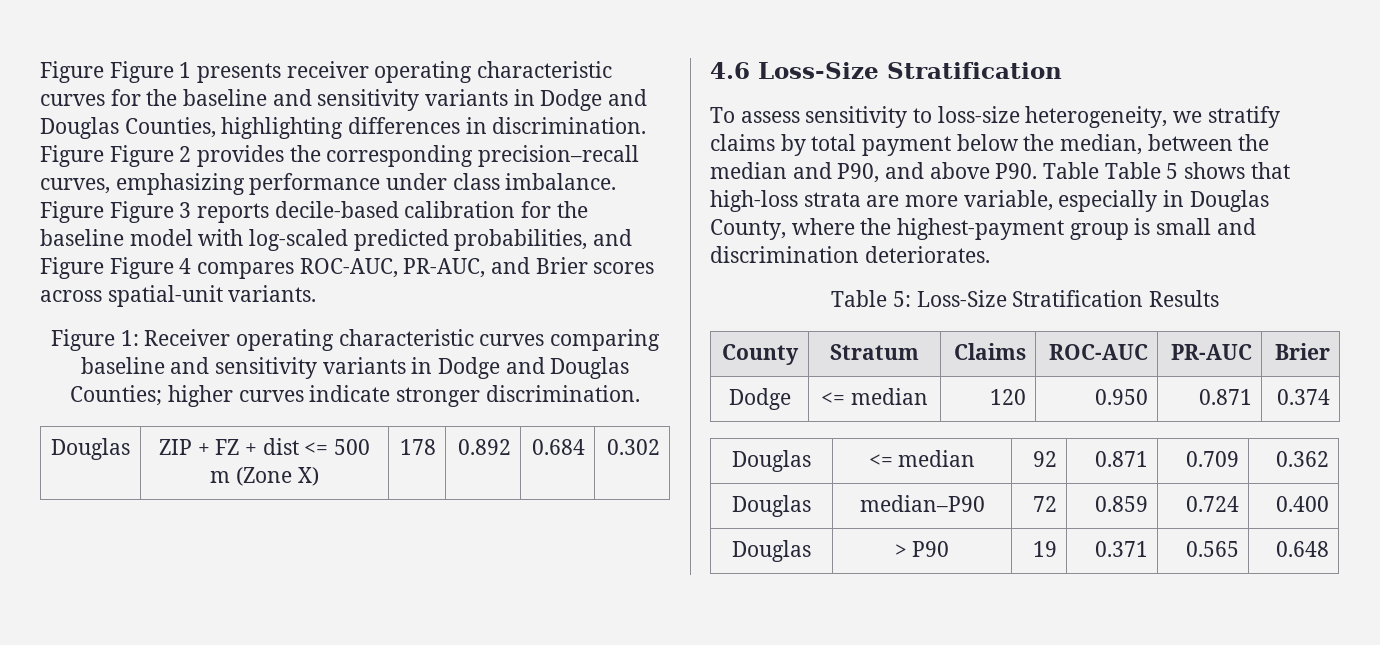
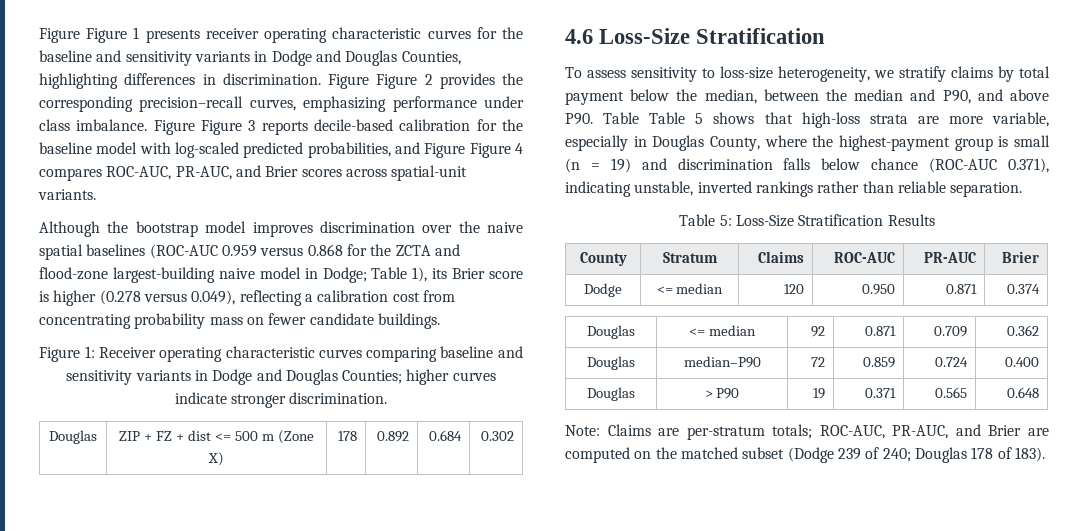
(317, 293) none -> [39,221,523,237] [39,244,460,260] [39,267,523,283] [39,290,455,306] [39,313,440,329] // Although the bootstrap model improves discrimination over the naive spatial baselines (ROC-AUC 0.959 versus 0.868 for the ZCTA and flood-zone largest-building naive model in Dodge; Table 1), its Brier score is higher (0.278 versus 0.049), reflecting a calibration cost from concentrating probability mass on fewer candidate buildings.
[1216,218,1256,235] [710,246,990,263] and discrimination deteriorates. -> [565,158,1049,173] [565,181,1023,197] (n = 19) and discrimination falls below chance (ROC-AUC 0.371), indicating unstable, inverted rankings rather than reliable separation.
(1329, 549) none -> [565,424,1049,440] [565,447,1045,463] // Note: Claims are per-stratum totals; ROC-AUC, PR-AUC, and Brier are computed on the matched subset (Dodge 239 of 240; Douglas 178 of 183).

